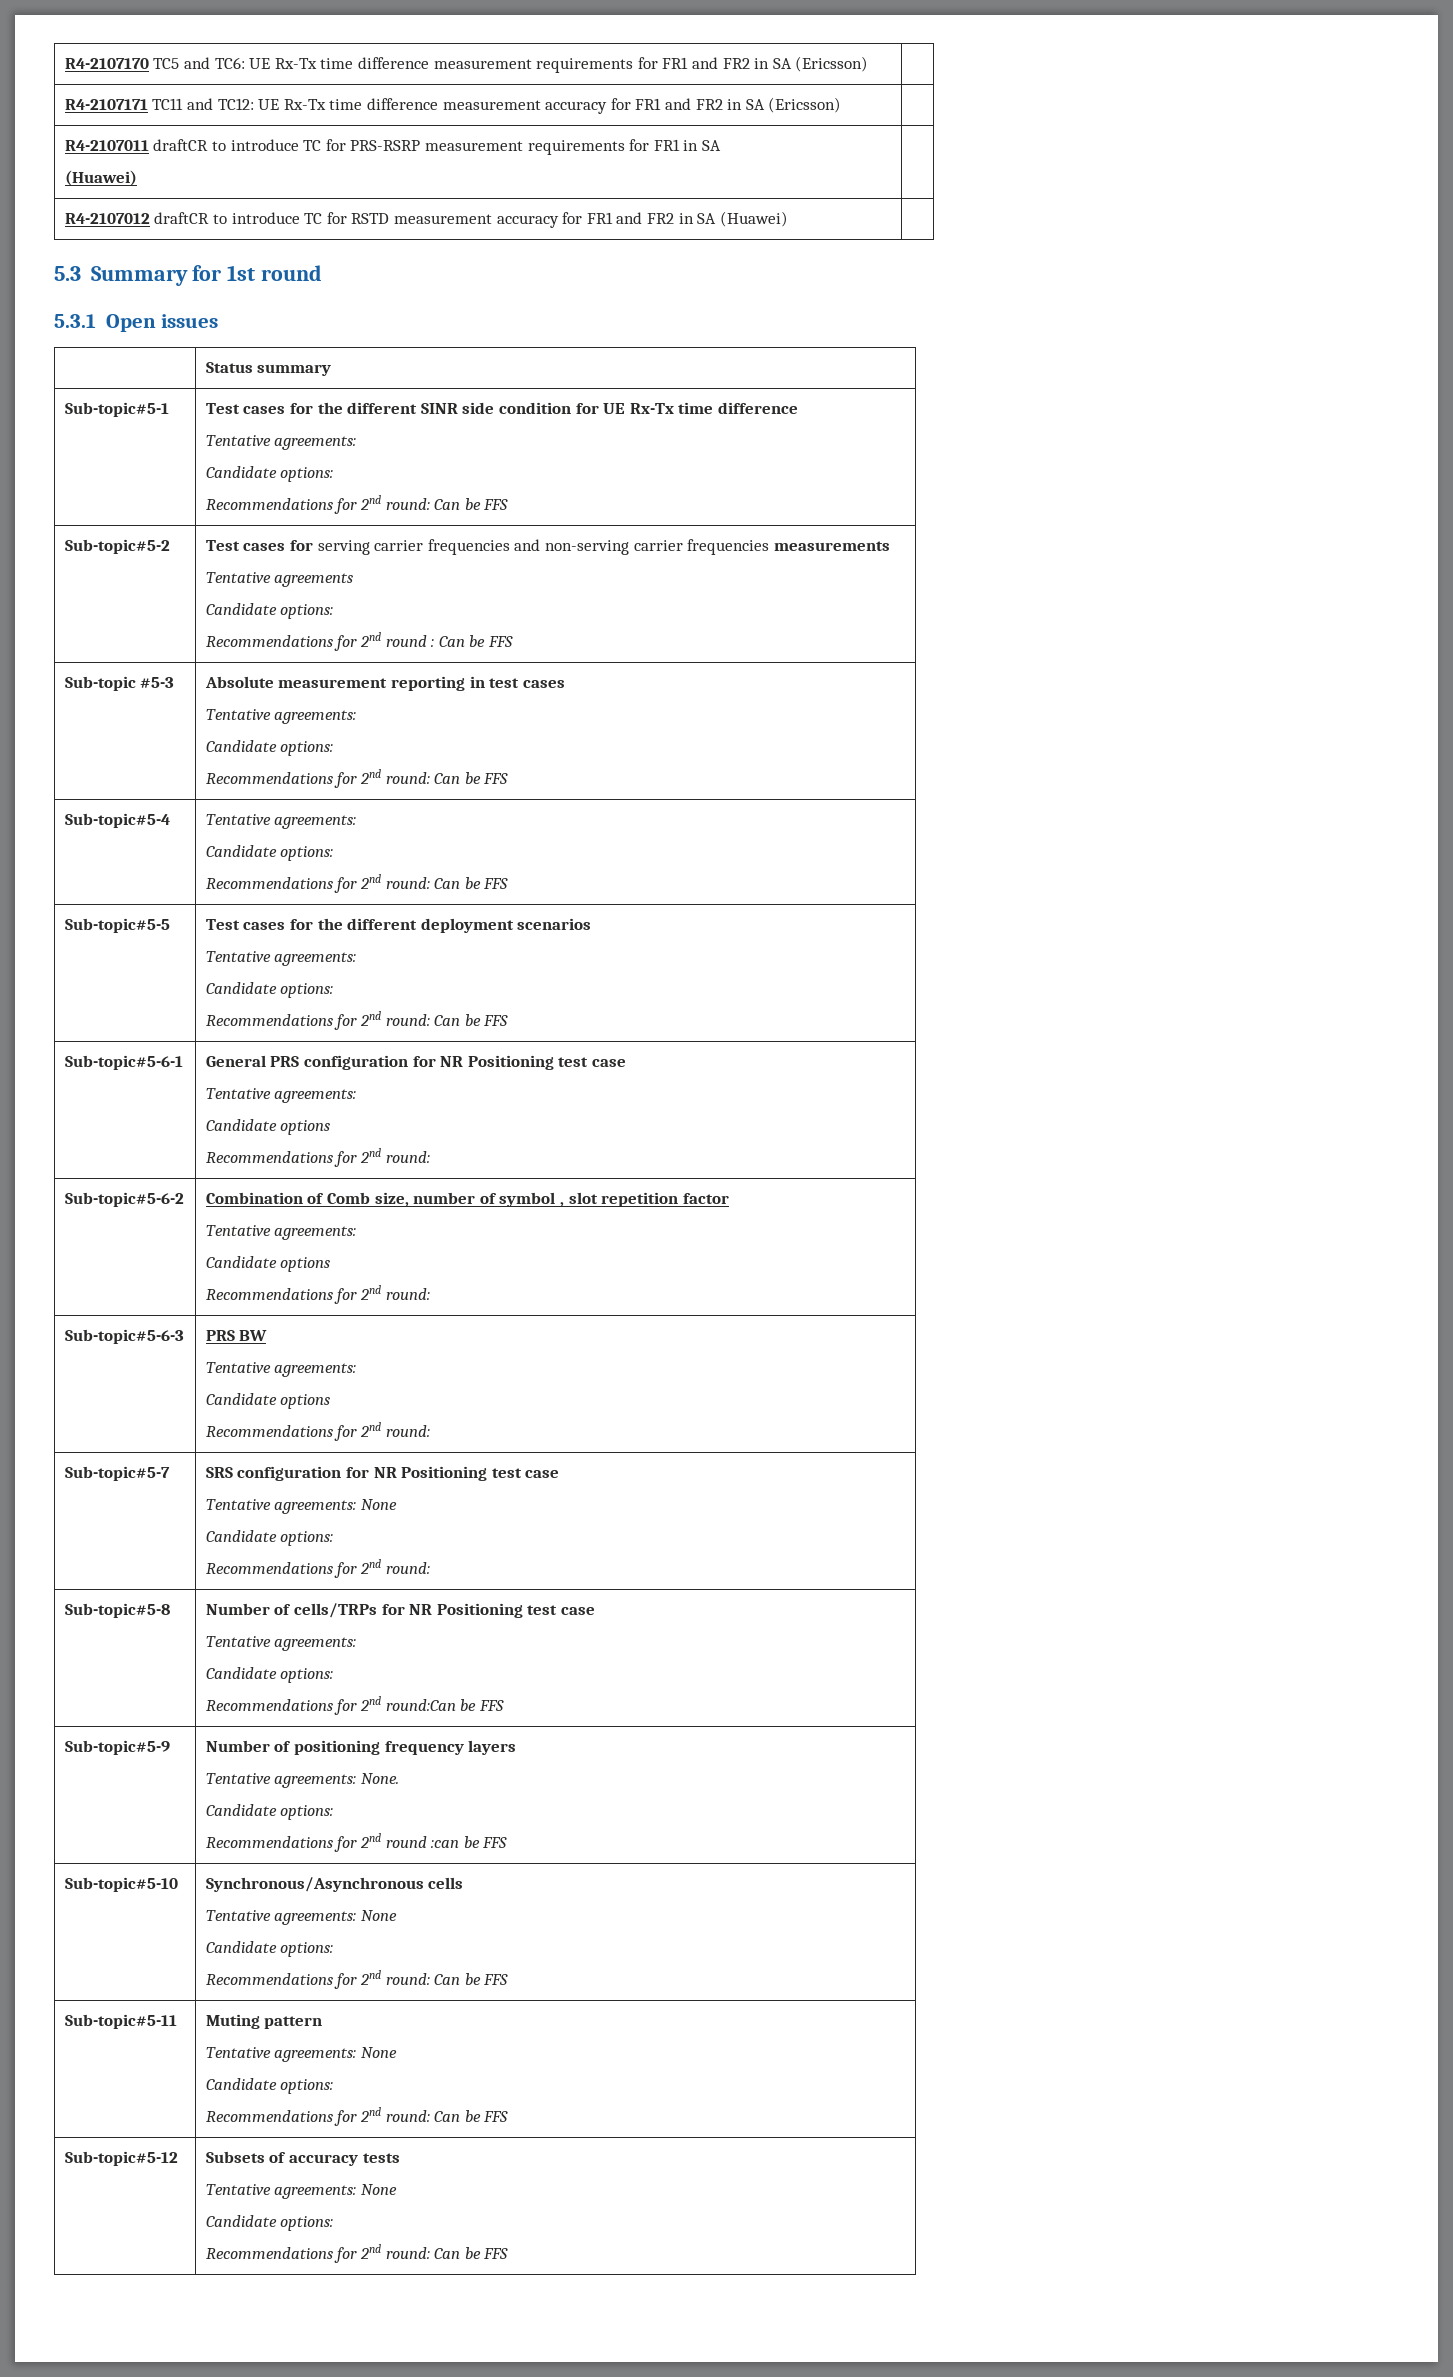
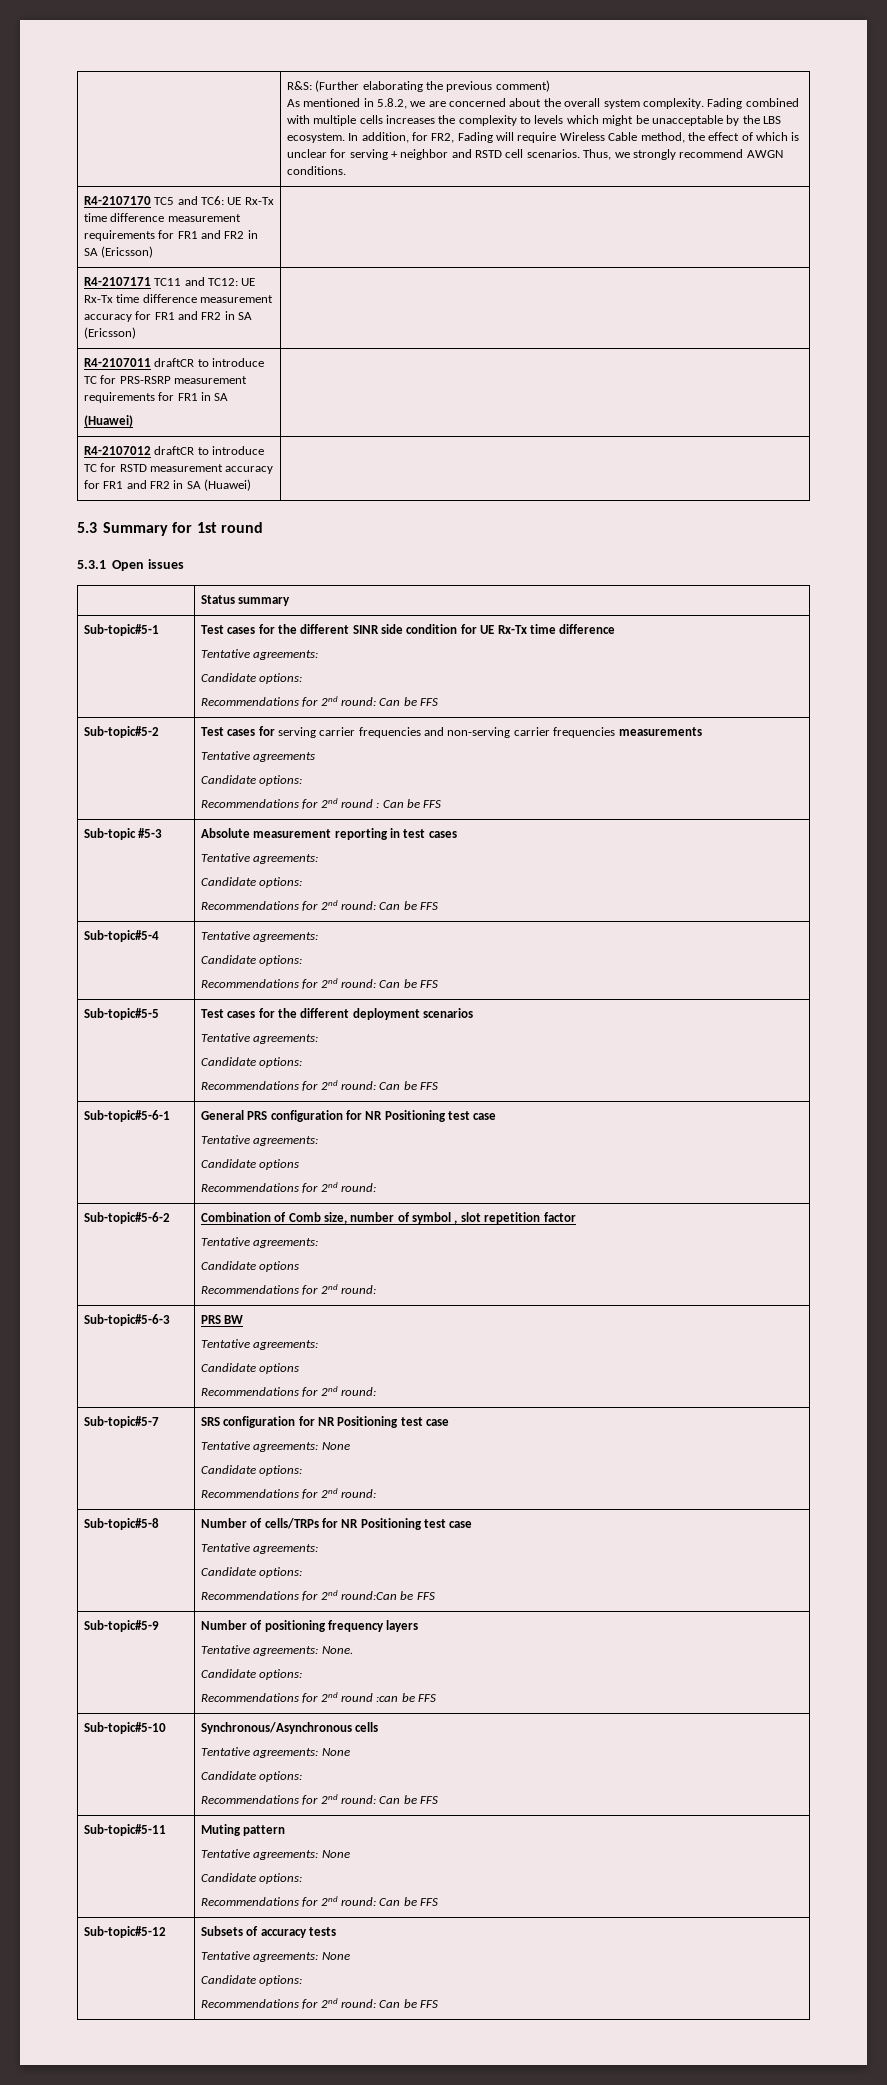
(64, 63) none -> [286,80,550,92] [286,98,799,109] [286,115,782,126] [286,132,800,143] [286,149,783,160] [286,166,346,175] | R&S: (Further elaborating the previous comment) // As mentioned in 5.8.2, we are concerned about the overall system complexity. Fading combined with multiple cells increases the complexity to levels which might be unacceptable by the LBS ecosystem. In addition, for FR2, Fading will require Wireless Cable method, the effect of which is unclear for serving + neighbor and RSTD cell scenarios. Thus, we strongly recommend AWGN conditions. //

